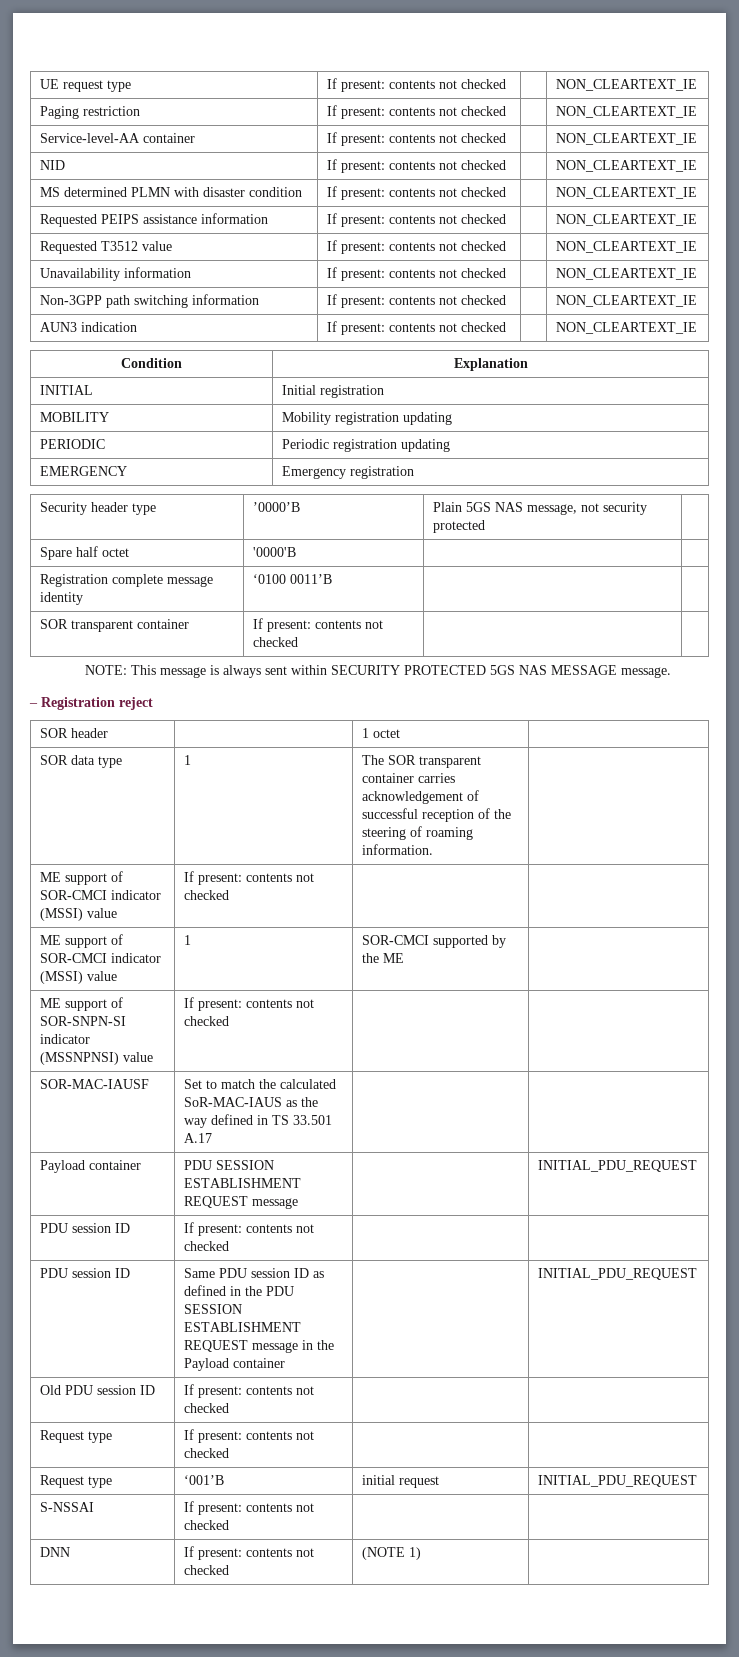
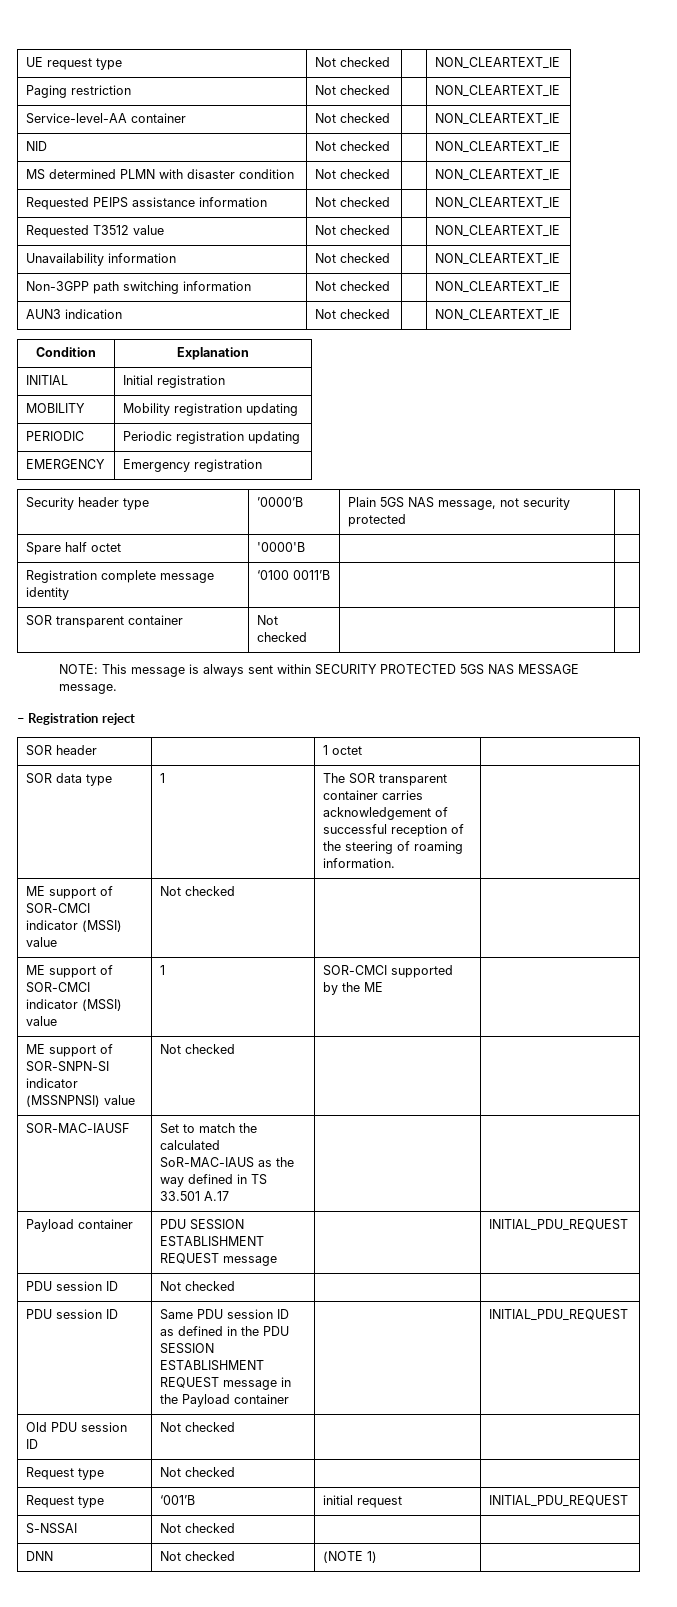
[326,78,457,92] If present: contents not -> [315,57,337,67] Not
[326,105,457,119] If present: contents not -> [315,85,337,95] Not
[326,132,457,146] If present: contents not -> [315,113,337,123] Not
[326,159,457,173] If present: contents not -> [315,141,337,151] Not
[326,186,457,200] If present: contents not -> [315,169,337,179] Not
[326,213,457,227] If present: contents not -> [315,197,337,207] Not
[326,240,457,254] If present: contents not -> [315,225,337,235] Not
[326,267,457,281] If present: contents not -> [315,253,337,263] Not
[326,294,457,308] If present: contents not -> [315,281,337,291] Not
[326,321,457,335] If present: contents not -> [315,309,337,319] Not
[252,618,383,632] If present: contents not -> [257,615,279,625] Not
[183,871,314,885] If present: contents not -> [160,886,182,896] Not
[183,997,314,1011] If present: contents not -> [160,1044,182,1054] Not
[183,1222,314,1236] If present: contents not -> [160,1281,182,1291] Not
[183,1384,314,1398] [183,1403,229,1413] [39,1430,112,1443] [183,1429,314,1443] If present: contents not checked | | // Request type | If present: contents not -> [160,1422,236,1432] [26,1467,105,1480] [160,1467,182,1477] Not checked | | // Request type | Not
[183,1501,314,1515] [183,1520,229,1530] [39,1547,70,1557] [183,1546,314,1560] If present: contents not checked | | // DNN | If present: contents not -> [160,1523,236,1533] [26,1551,54,1561] [160,1551,182,1561] Not checked | | // DNN | Not

